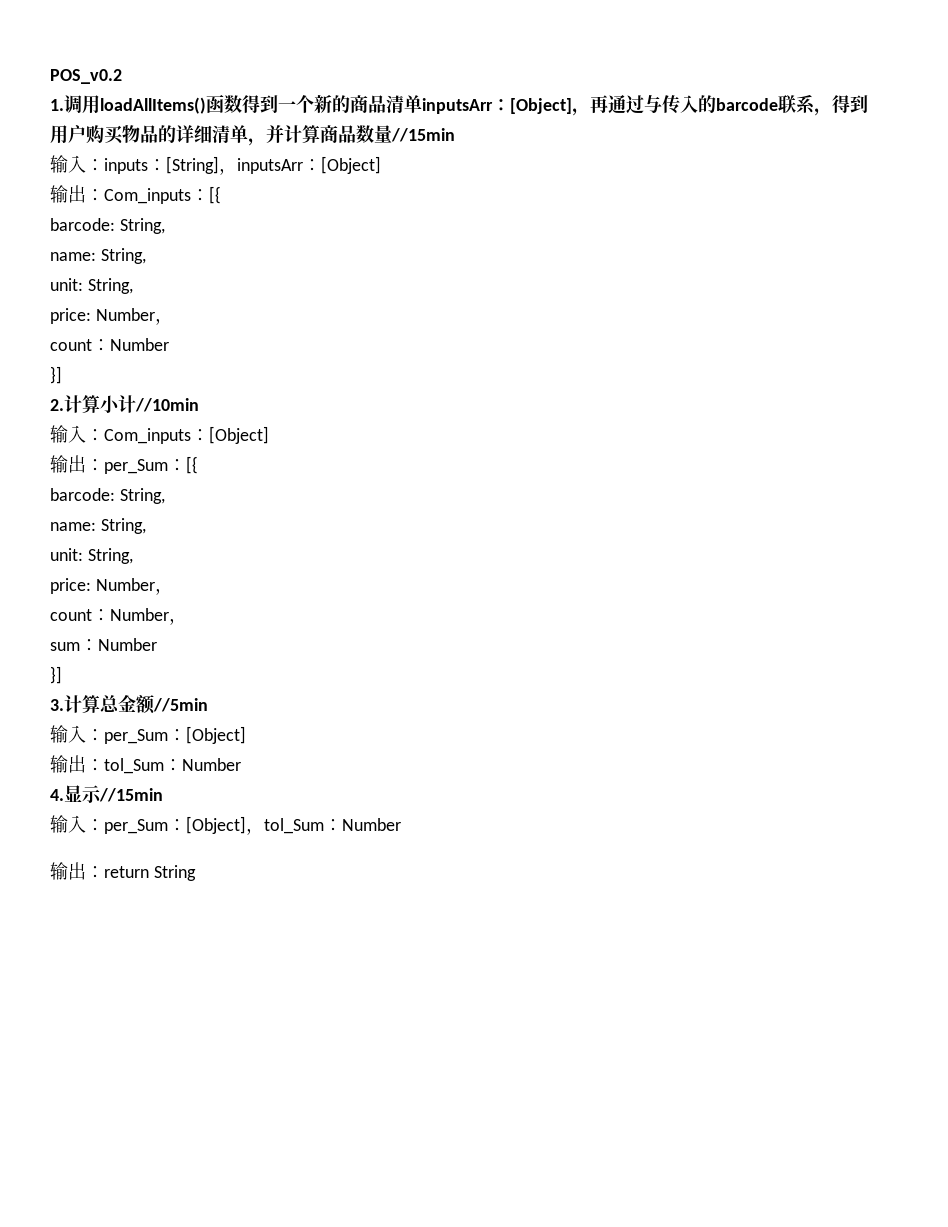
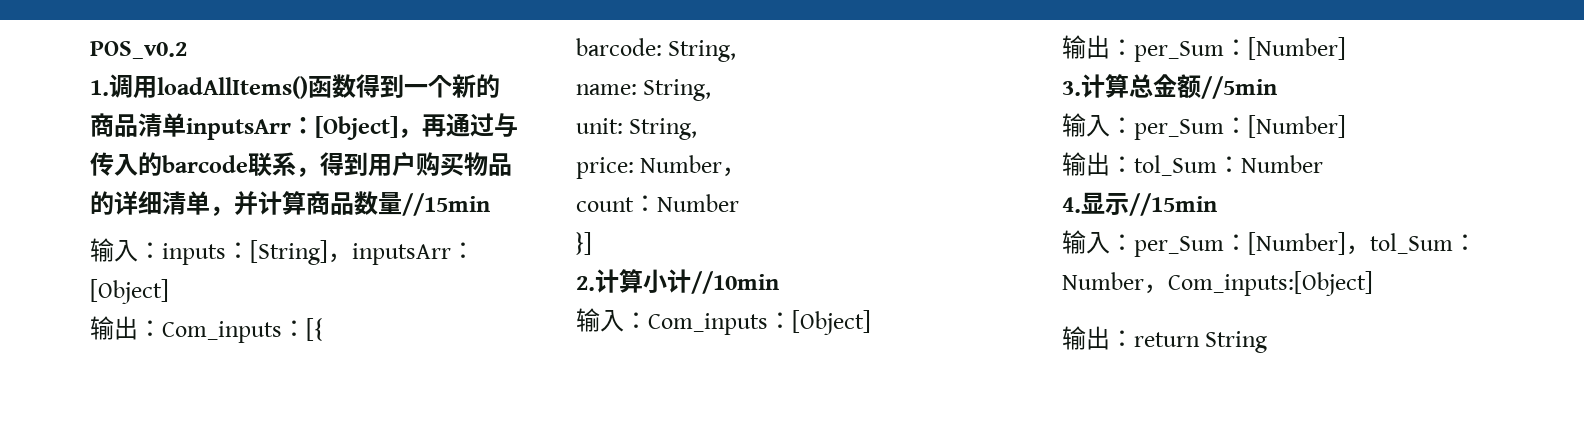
[186,456,198,474] [50,488,165,504] [50,518,146,534] [50,548,133,564] [50,578,173,595] [50,608,187,625] [50,638,157,651] [50,666,62,684] [{ // barcode: String, // name: String, // unit: String, // price: Number， // count：Number， // sum：Number // }] -> [1248,37,1346,60] [Number]
[186,726,246,744] [Object] -> [1248,115,1346,138] [Number]
[186,816,246,834] [Object] -> [1248,232,1346,255] [Number]
(401, 824) none -> [1144,271,1373,296] ，Com_inputs:[Object]

